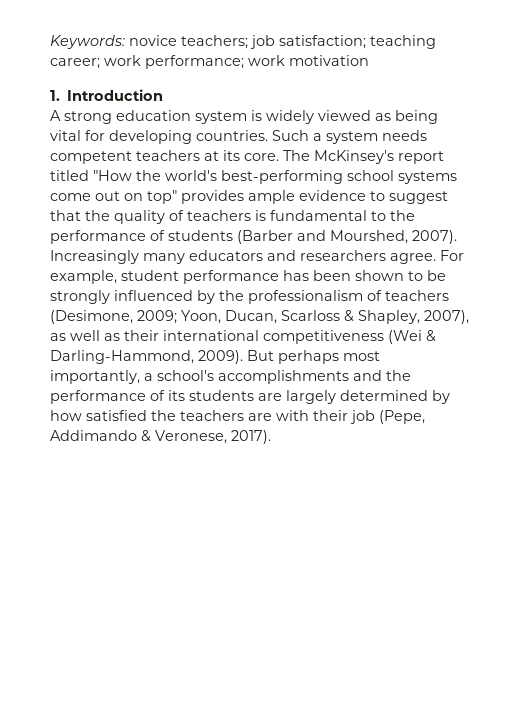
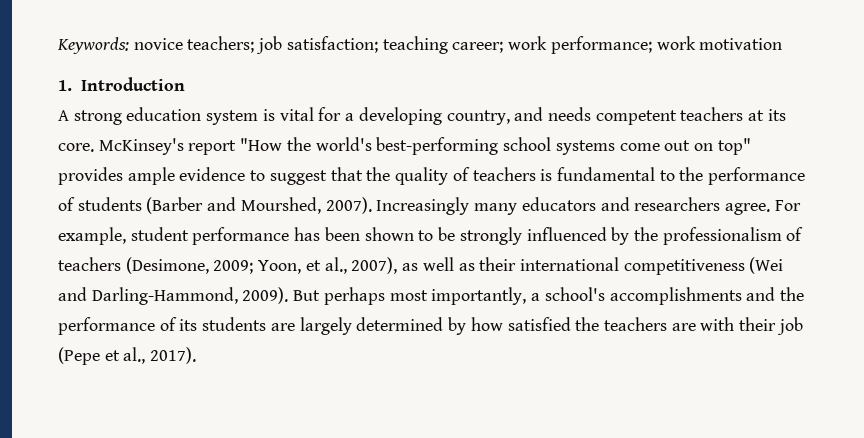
[266,110,438,124] [50,130,378,144] widely viewed as being vital for developing countries. Such a system -> [279,107,544,125] vital for a developing country, and
[283,150,310,161] The -> (94, 147) none
[50,170,89,181] titled -> (237, 147) none
[225,310,420,324] Ducan, Scarloss & Shapley, -> [305,257,347,274] et al.,
[426,330,436,342] & -> [58,287,87,301] and
[379,410,425,424] [50,430,227,444] (Pepe, Addimando & Veronese, -> [58,347,146,365] (Pepe et al.,

